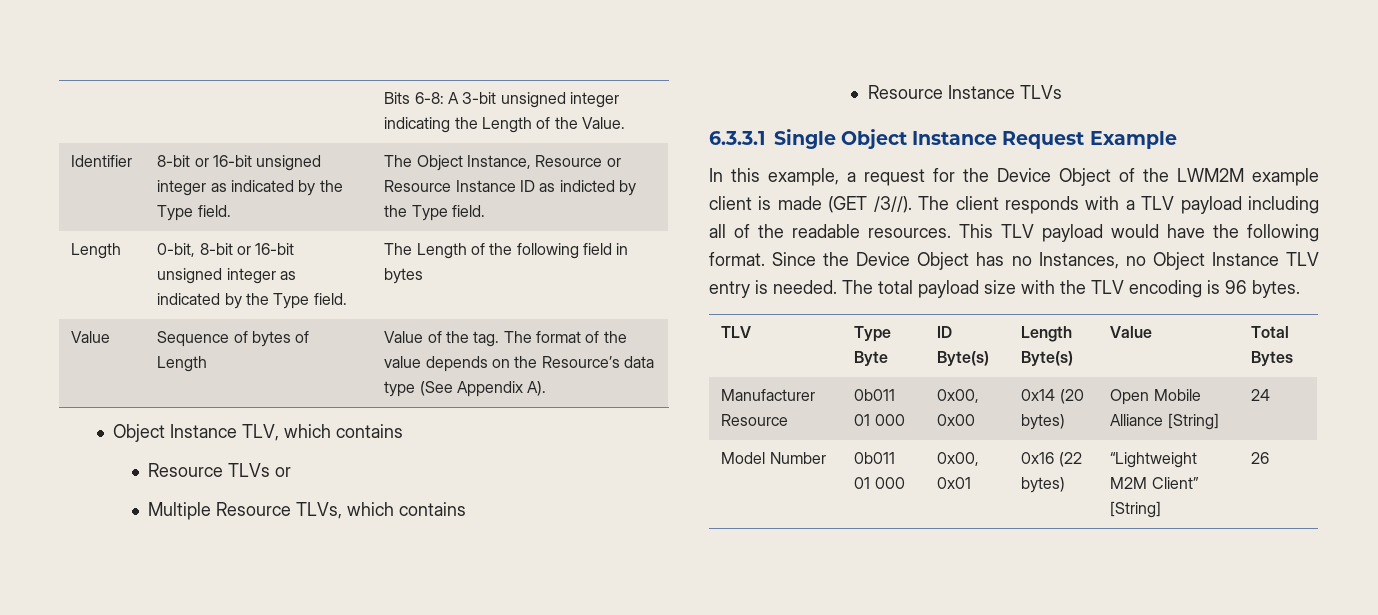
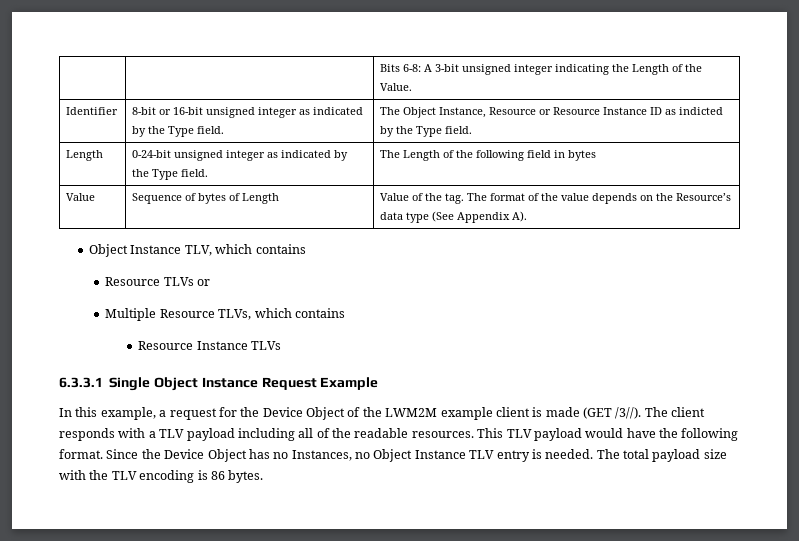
[157,243,295,257] 0-bit, 8-bit or 16-bit -> [132,150,172,158] 0-24-bit
[1225,280,1247,294] 96 -> [210,471,225,480] 86
[721,326,752,338] [854,326,892,342] [854,351,889,366] [937,326,953,338] [937,351,990,366] [1021,326,1073,342] [1021,351,1074,366] [1110,326,1153,338] [1251,326,1290,338] [1251,351,1294,366] [721,389,816,401] [721,414,789,426] [854,389,896,401] [854,414,905,426] [937,389,980,403] [937,414,976,426] [1021,389,1084,404] [1021,414,1066,430] [1110,389,1201,405] [1110,413,1219,430] [1251,389,1271,401] [721,452,826,464] [854,452,896,464] [854,477,905,489] [937,452,980,466] [937,477,972,489] [1021,452,1082,467] [1021,477,1066,493] [1110,452,1198,468] [1110,477,1199,489] [1110,501,1162,518] [1251,452,1270,464] // TLV | Type Byte | ID Byte(s) | Length Byte(s) | Value | Total Bytes // Manufacturer Resource | 0b011 01 000 | 0x00, 0x00 | 0x14 (20 bytes) | Open Mobile Alliance [String] | 24 // Model Number | 0b011 01 000 | 0x00, 0x01 | 0x16 (22 bytes) | “Lightweight M2M Client” [String] | 26 -> (264, 476) none

